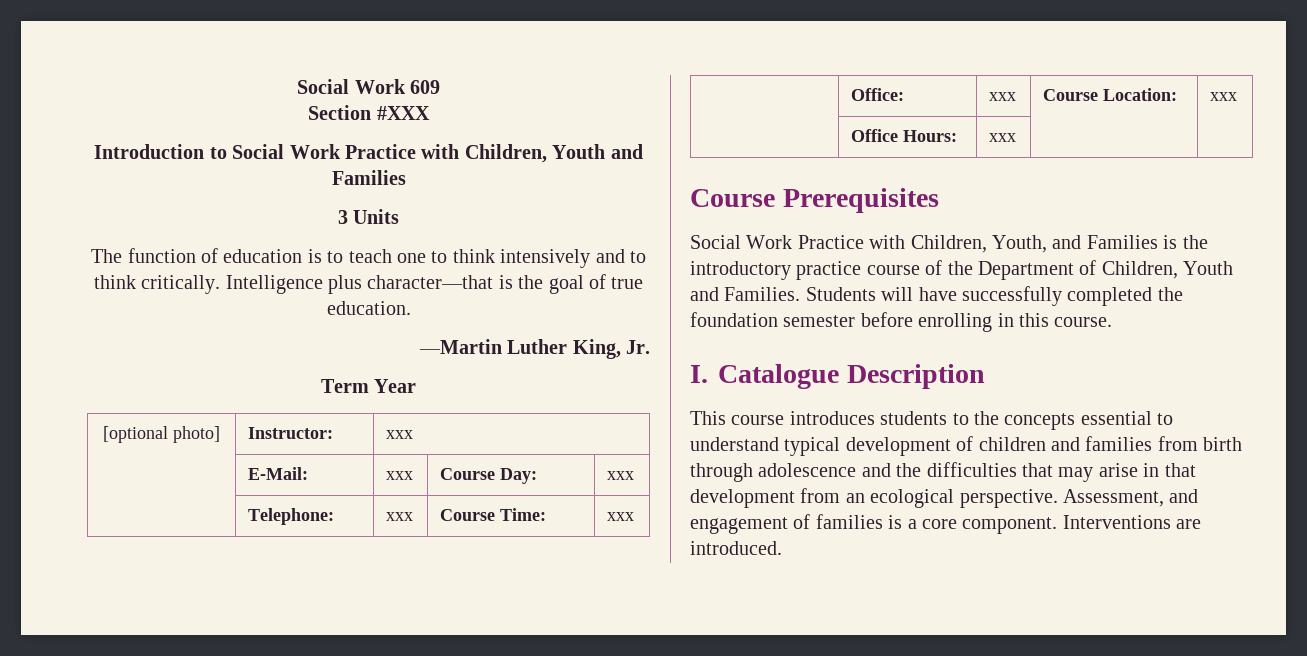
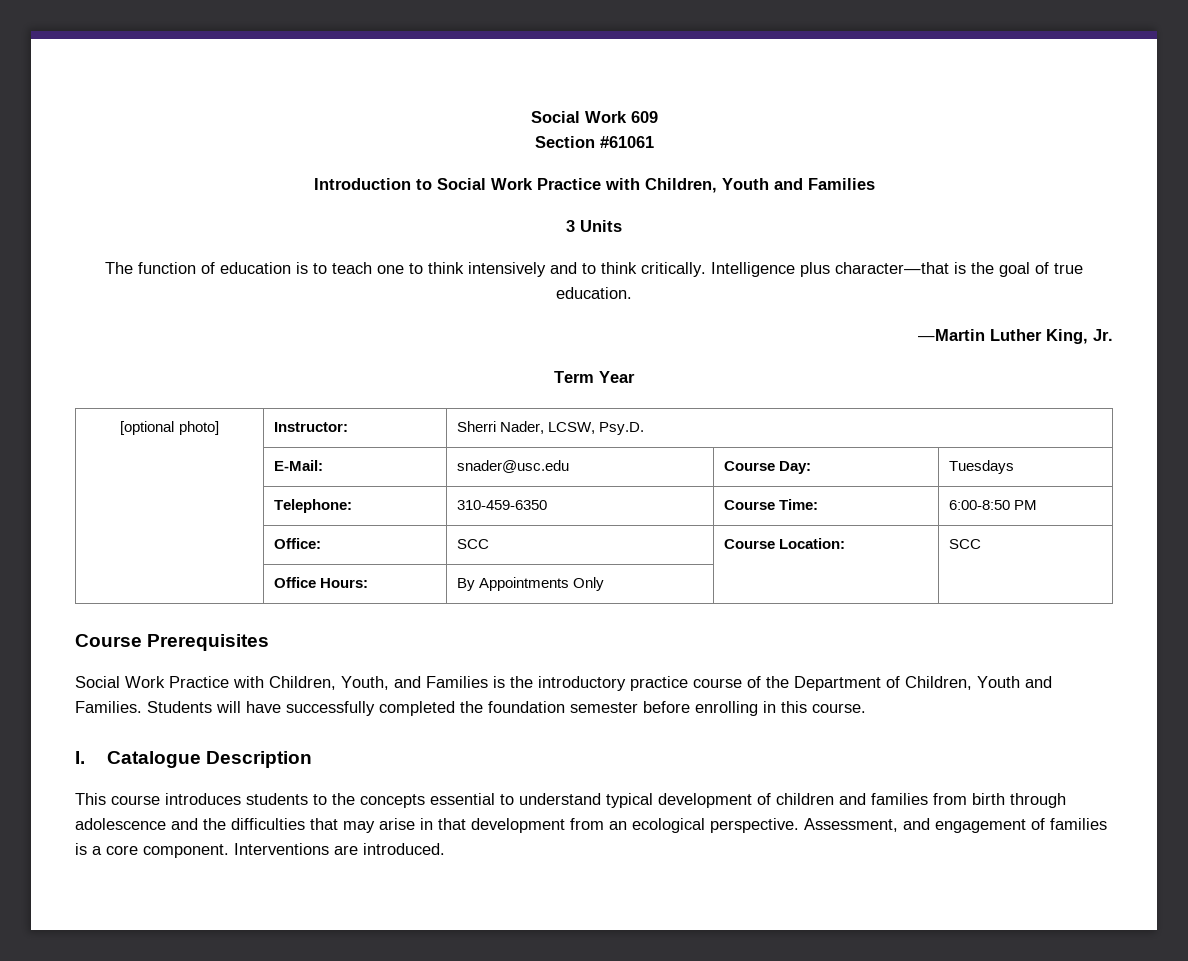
[376,106,430,120] #XXX -> [599,136,654,148] #61061
[385,430,413,439] xxx -> [456,421,644,435] Sherri Nader, LCSW, Psy.D.
[385,471,413,480] xxx -> [456,460,569,473] snader@usc.edu
[606,471,634,480] xxx -> [948,460,1014,474] Tuesdays
[385,512,413,521] xxx -> [456,500,547,510] 310-459-6350
[606,512,634,521] xxx -> [948,500,1037,510] 6:00-8:50 PM
[988,92,1016,101] xxx -> [456,539,489,549] SCC
[1209,92,1237,101] xxx -> [948,539,981,549] SCC
[988,133,1016,142] xxx -> [456,577,604,591] By Appointments Only

